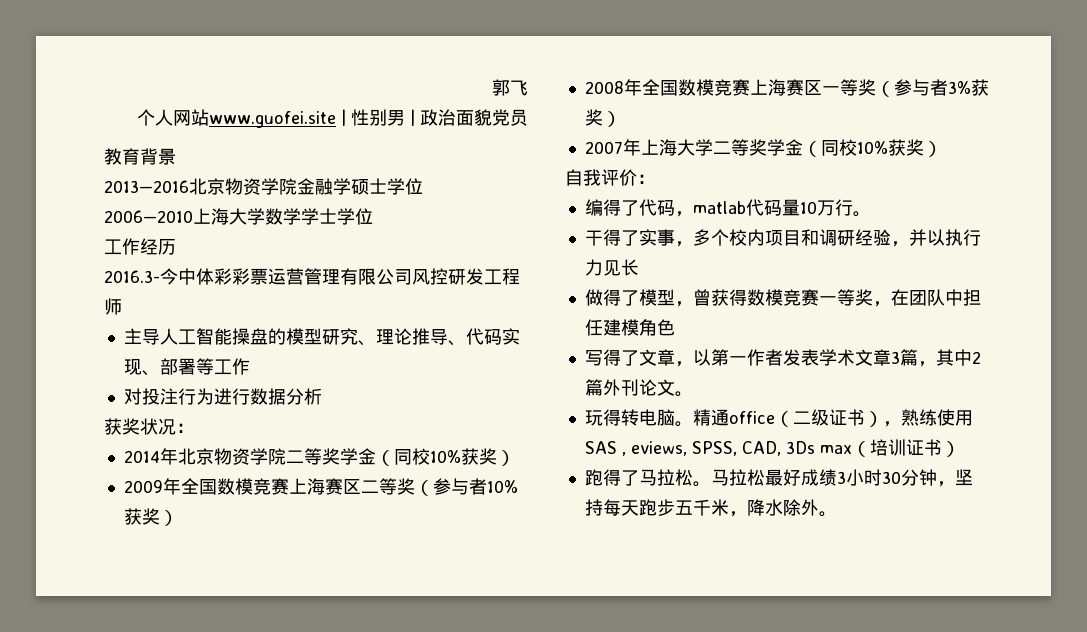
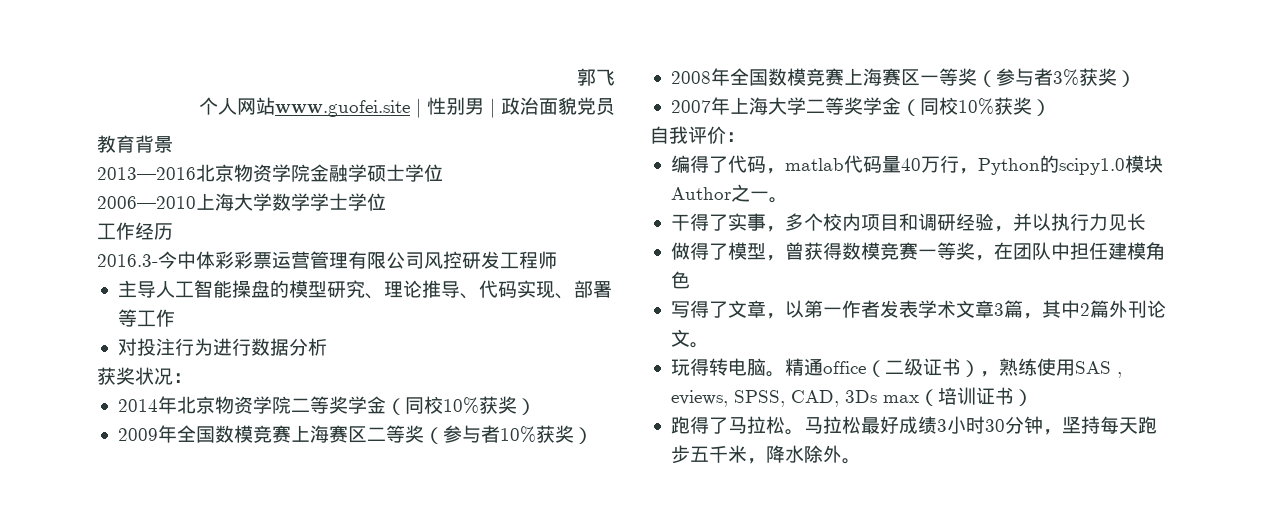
[799,199,853,216] 10万行 -> [900,155,1163,175] [670,184,769,202] 40万行，Python的scipy1.0模块Author之一

